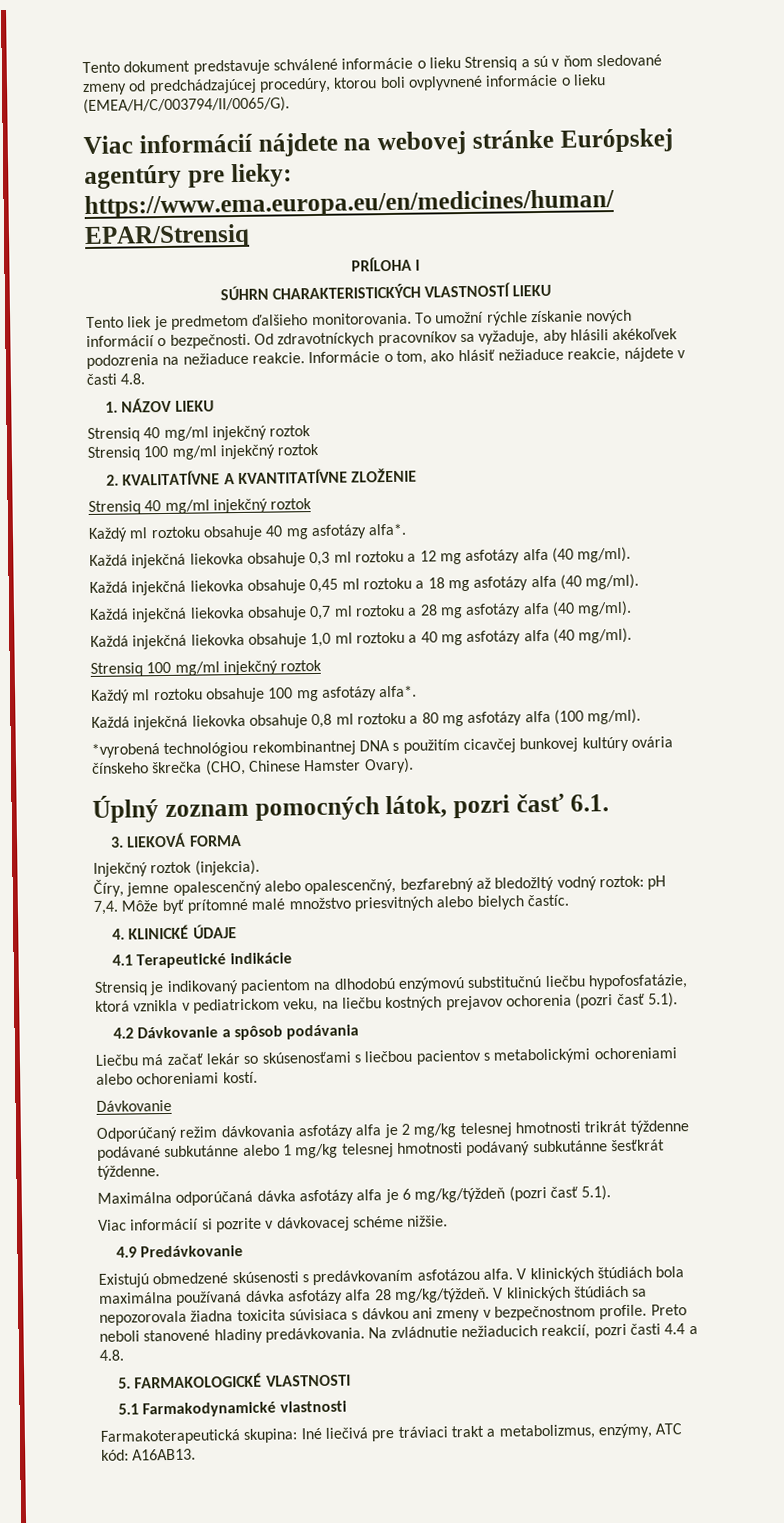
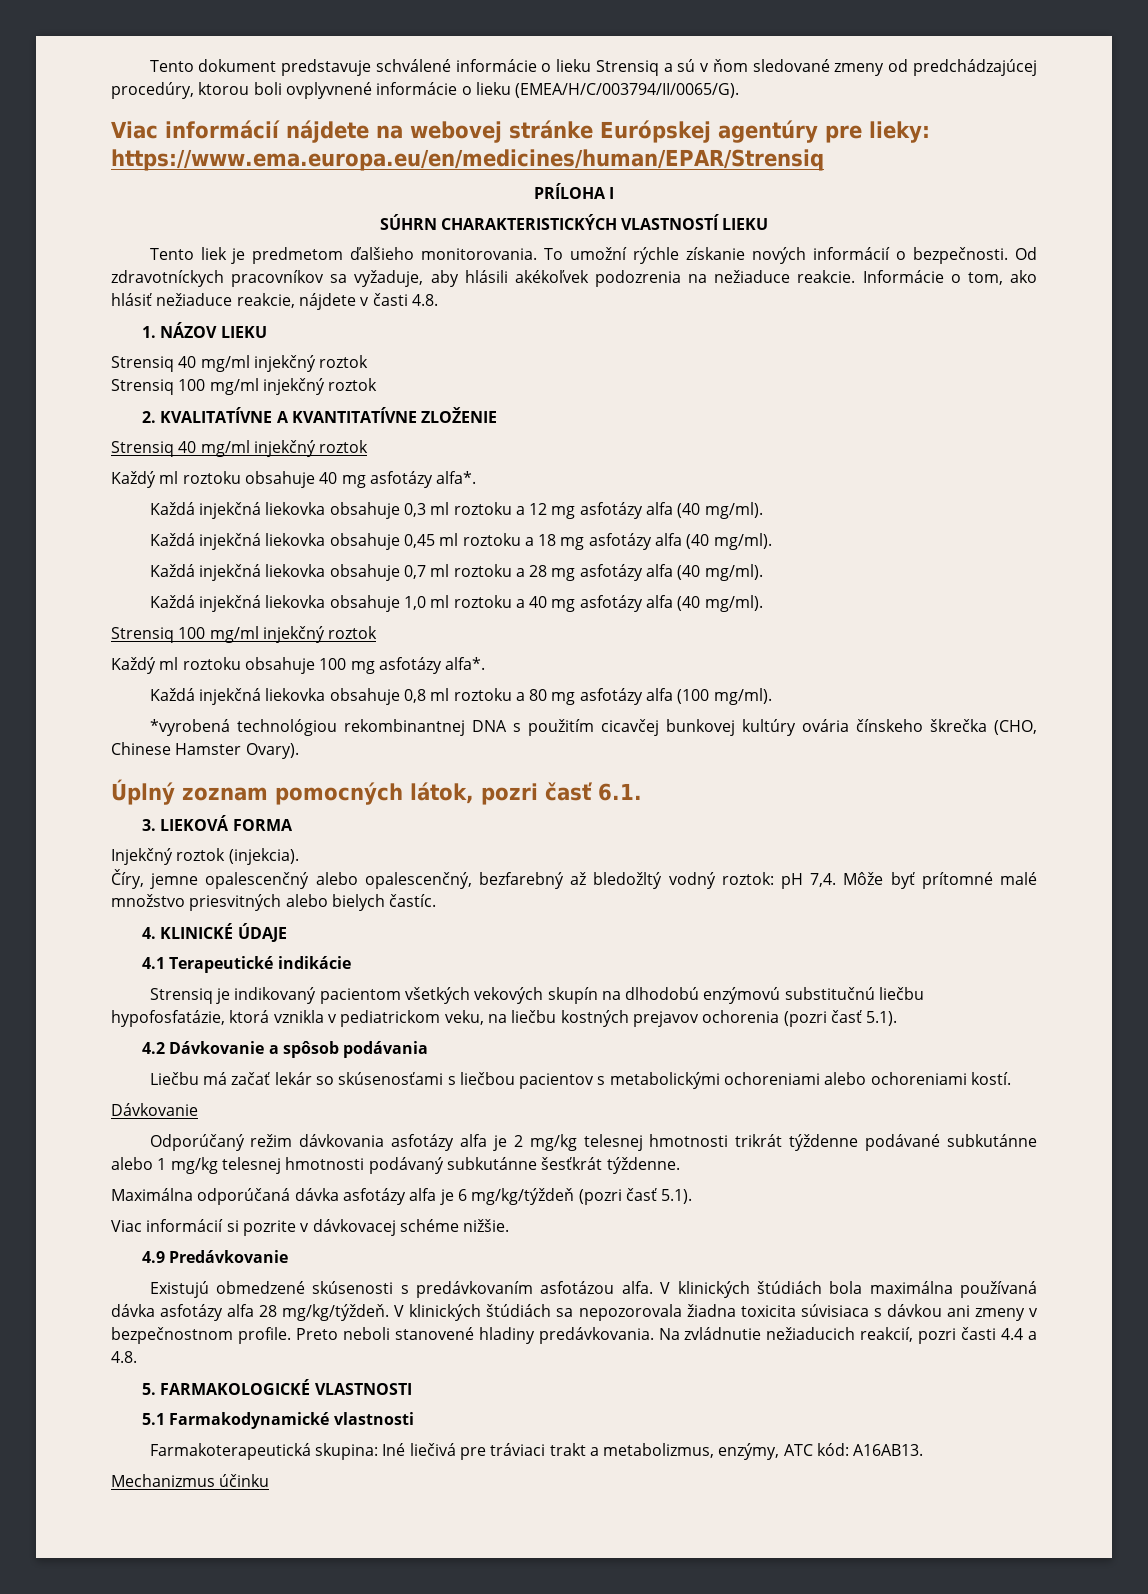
(311, 987) none -> [404,987,598,1004] všetkých vekových skupín
(197, 1454) none -> [111,1474,270,1487] // Mechanizmus účinku

